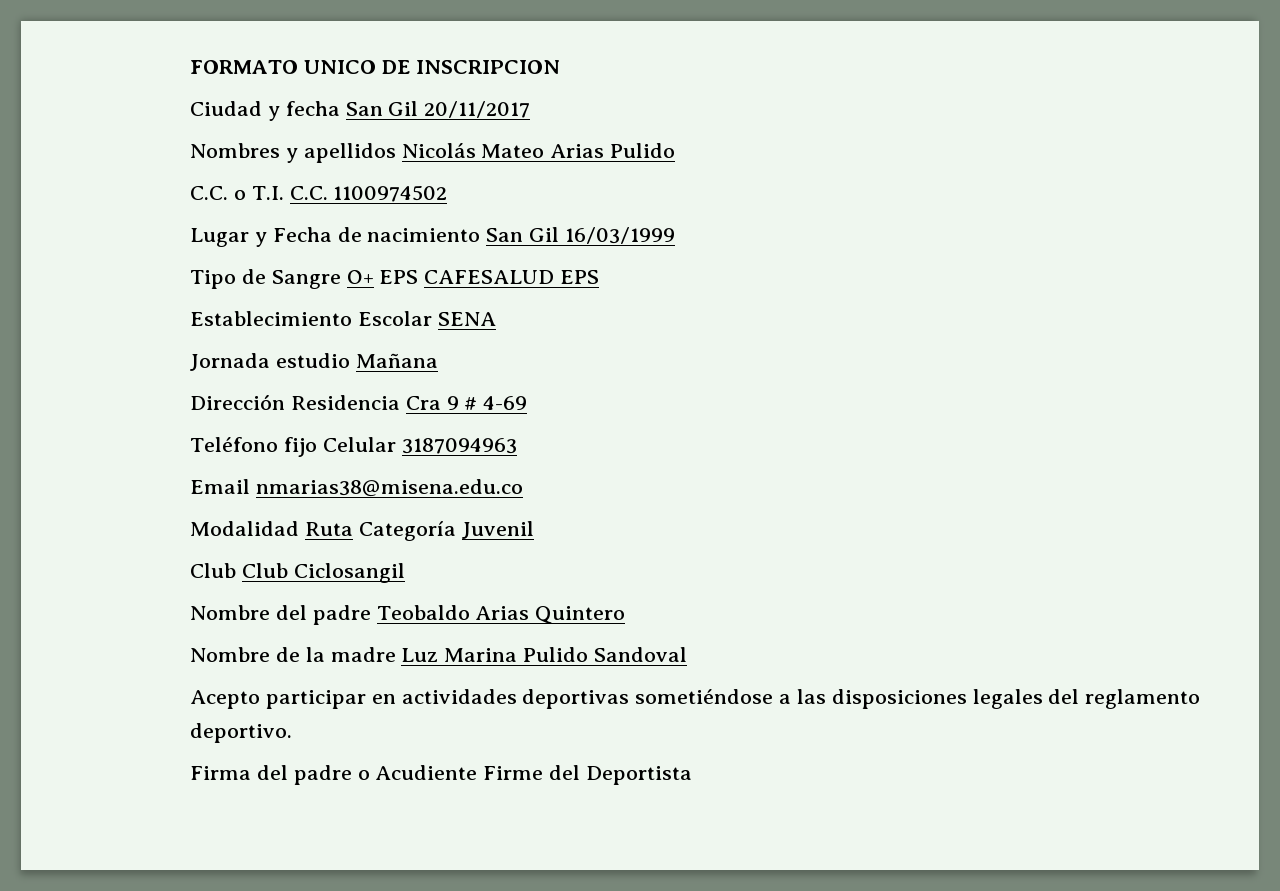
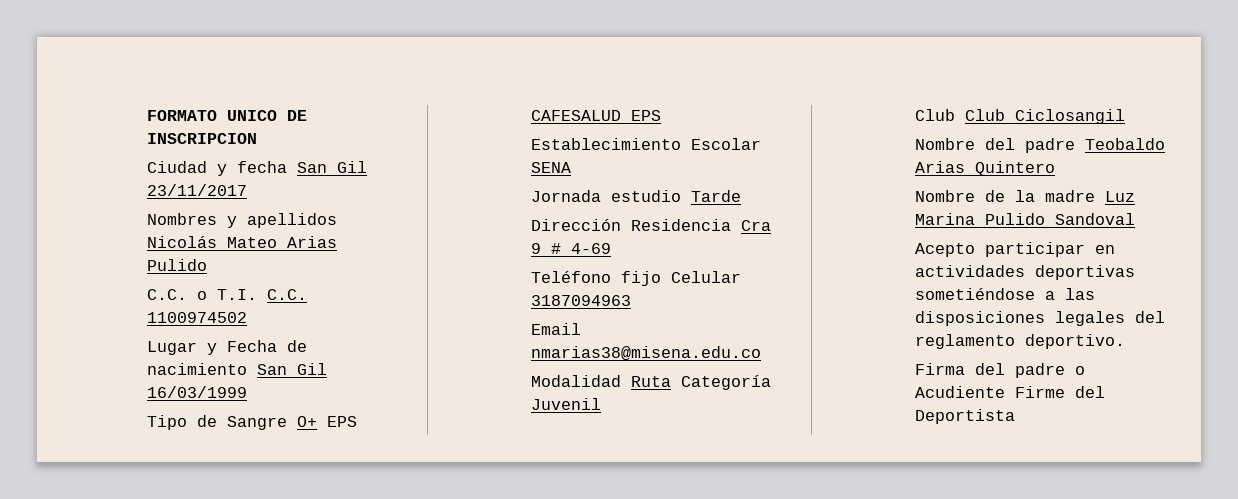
[424,101,531,118] 20/11/2017 -> [146,184,247,196] 23/11/2017
[355,353,438,368] Mañana -> [690,190,741,202] Tarde

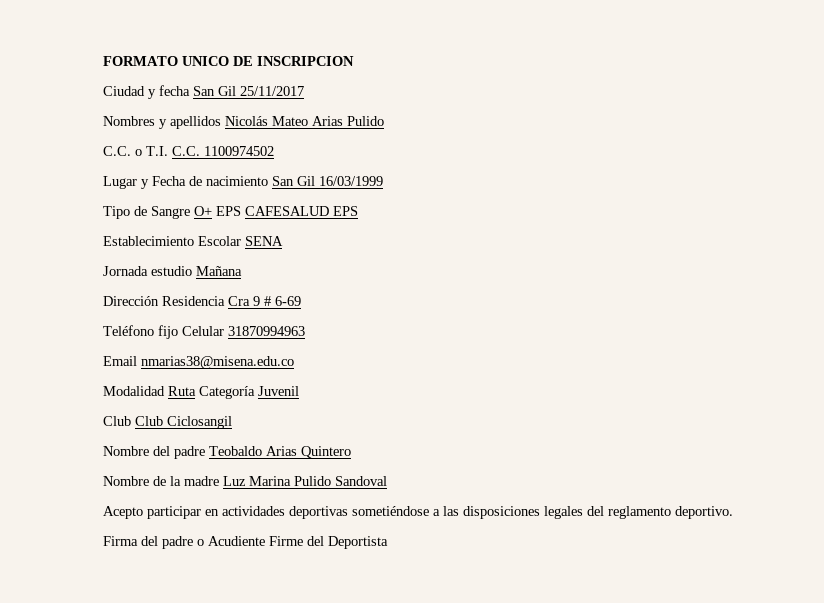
[146,184,247,196] 23/11/2017 -> [240,86,305,96] 25/11/2017
[690,190,741,202] Tarde -> [196,266,243,276] Mañana
[570,243,611,254] 4-69 -> [275,296,302,306] 6-69
[530,295,631,306] 3187094963 -> [228,326,306,336] 31870994963

